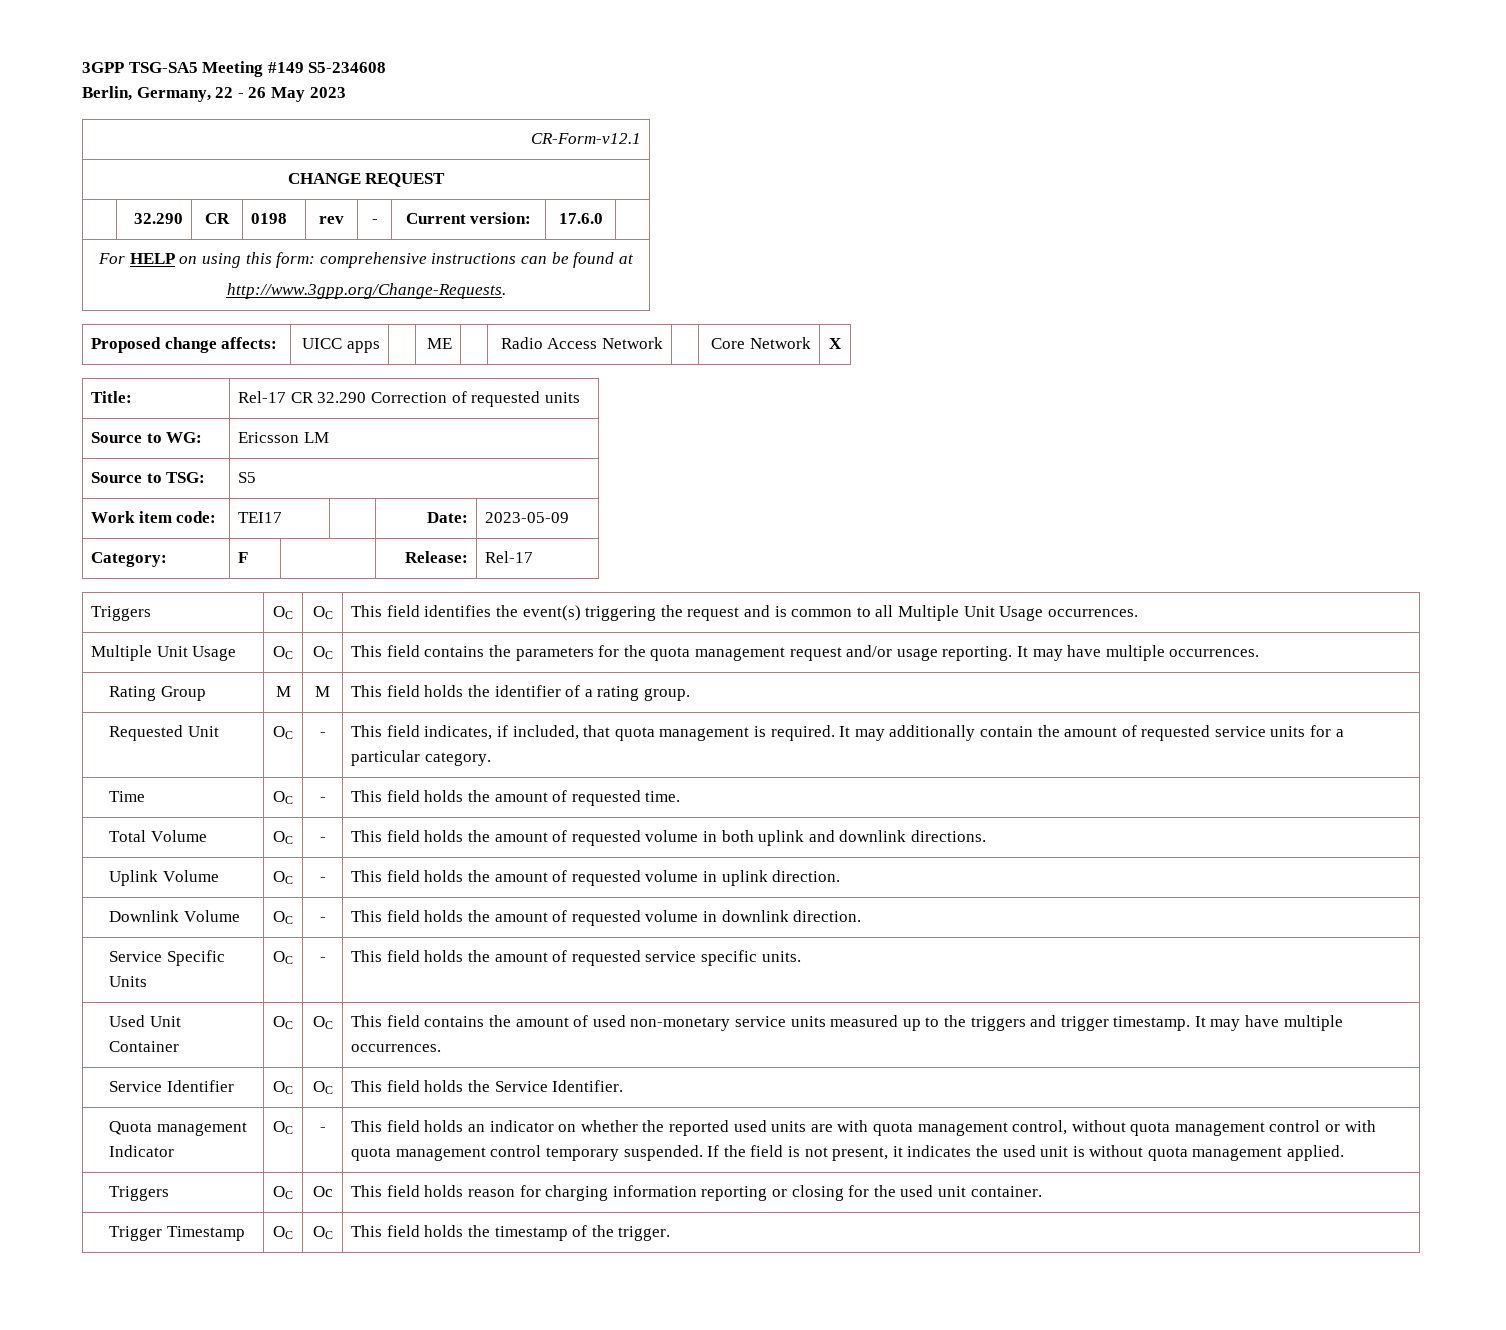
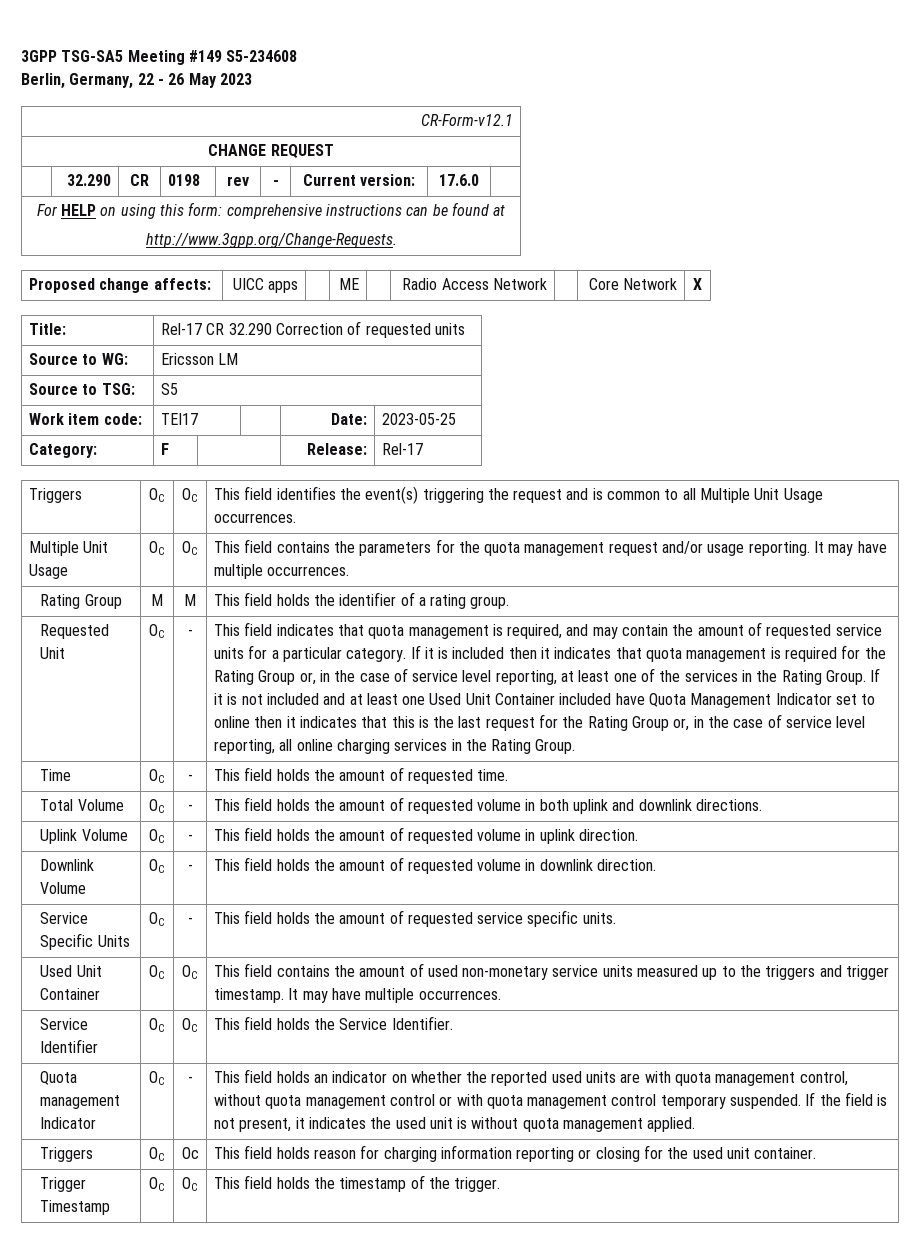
[485,512,570,523] 2023-05-09 -> [381,413,456,425] 2023-05-25
[424,725,976,741] indicates, if included, that quota management is required. It may additionally -> [276,624,618,639] indicates that quota management is required, and may
(491, 759) none -> [410,645,886,662] [213,668,881,685] [213,693,876,708] [213,714,866,731] [213,739,576,754] If it is included then it indicates that quota management is required for the Rating Group or, in the case of service level reporting, at least one of the services in the Rating Group. If it is not included and at least one Used Unit Container included have Quota Management Indicator set to online then it indicates that this is the last request for the Rating Group or, in the case of service level reporting, all online charging services in the Rating Group.

